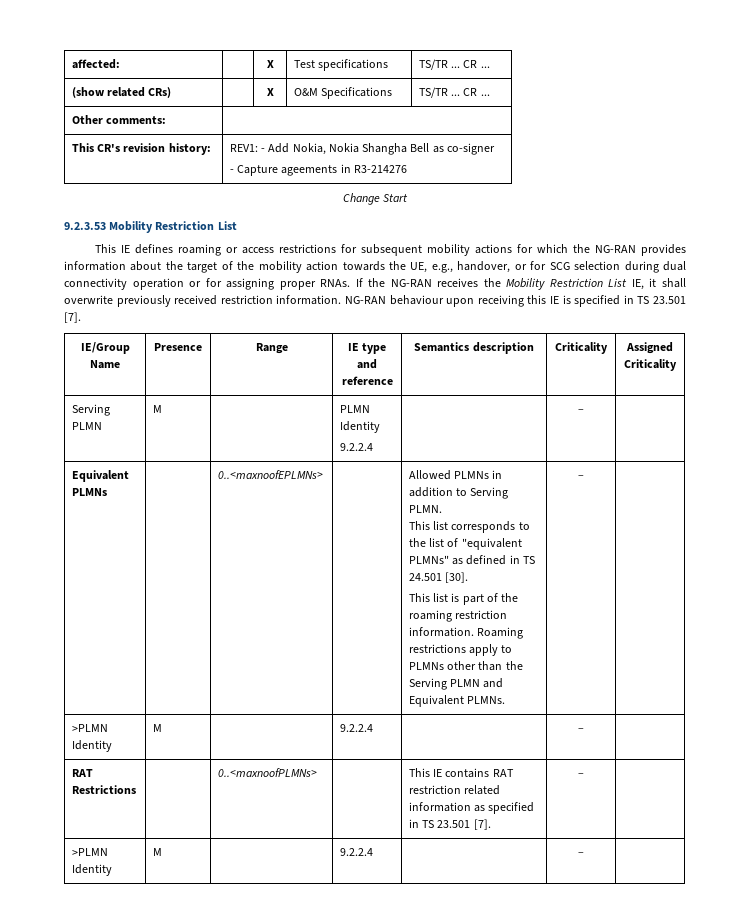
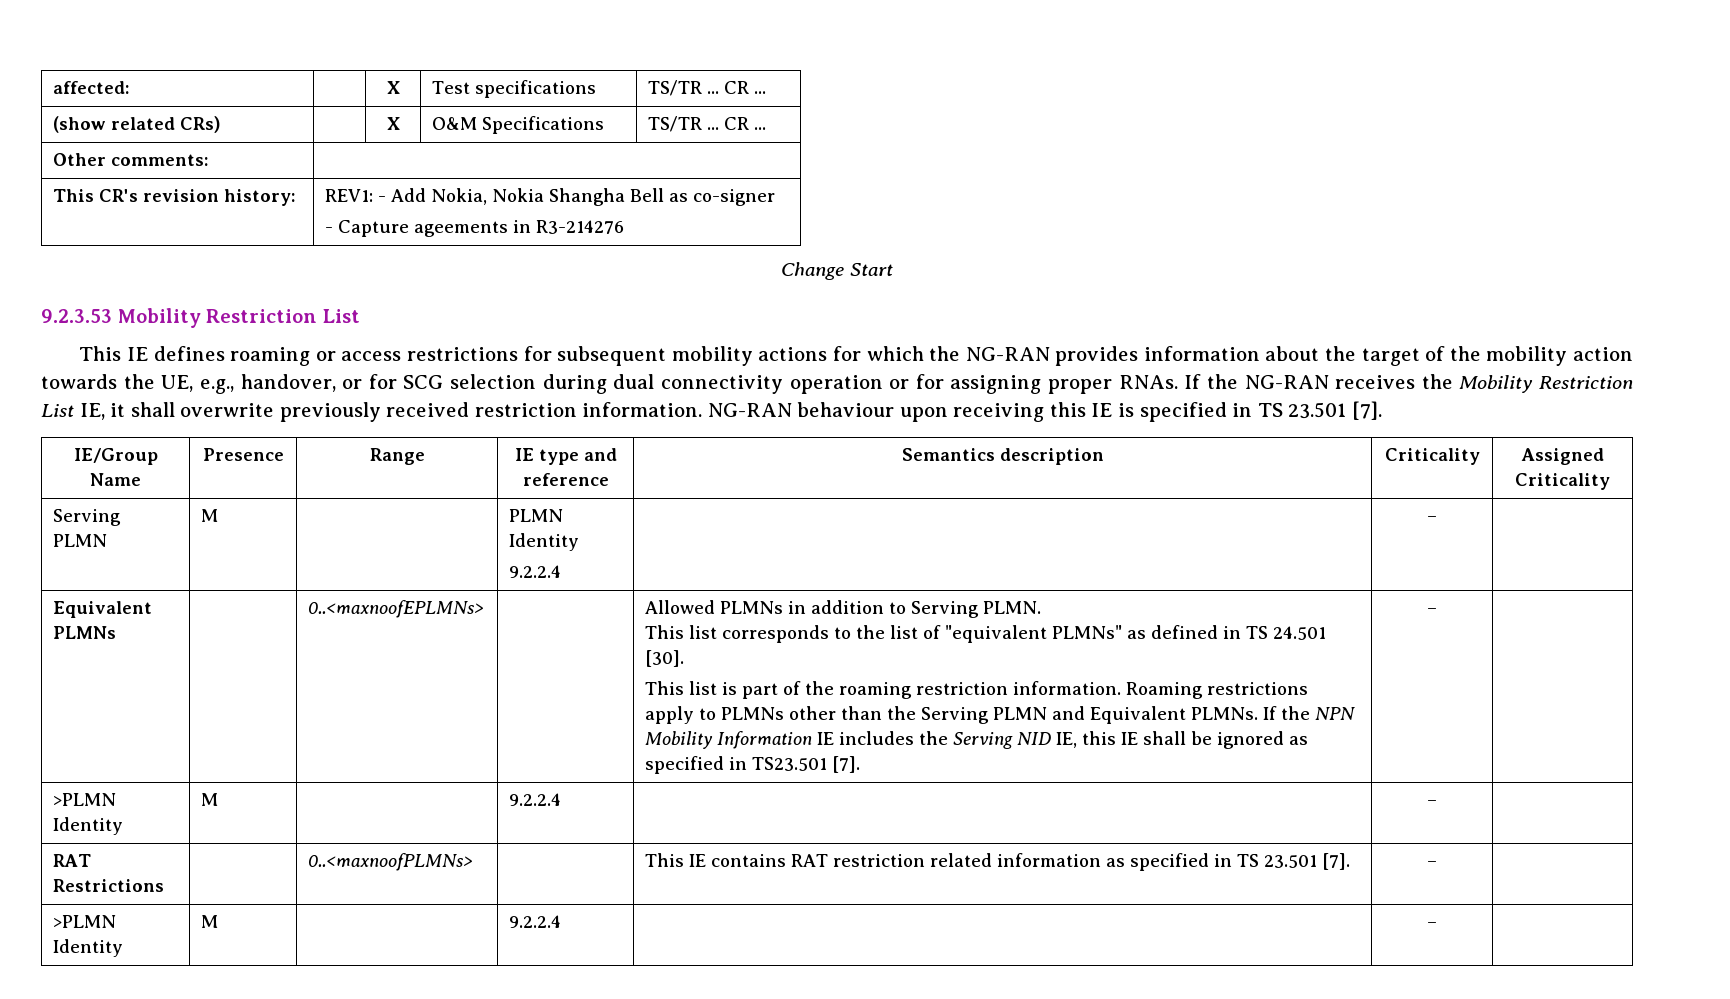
(506, 700) none -> [1263,706,1356,720] [645,731,1309,749] [645,756,861,774] If the NPN Mobility Information IE includes the Serving NID IE, this IE shall be ignored as specified in TS23.501 [7].

